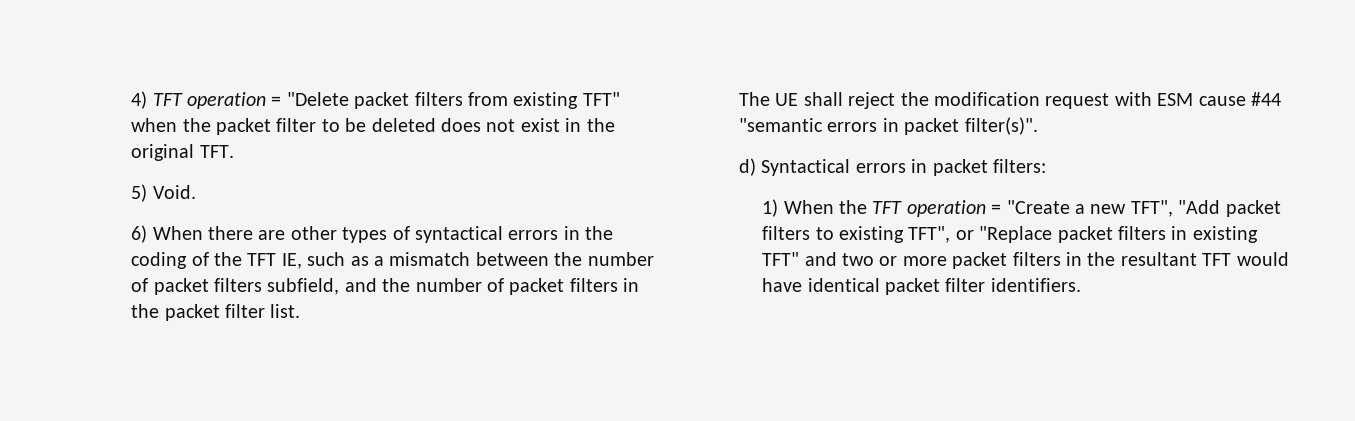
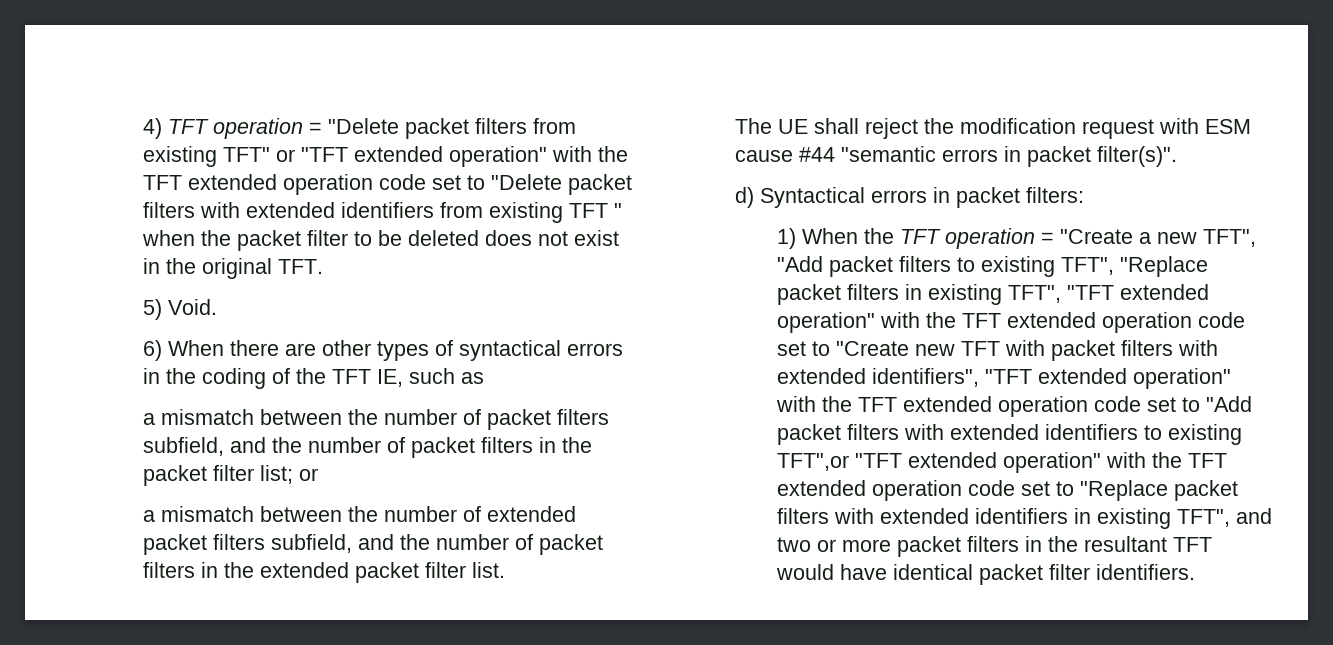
(620, 99) none -> [275,146,628,167] [142,174,632,195] [142,202,622,223] or "TFT extended operation" with the TFT extended operation code set to "Delete packet filters with extended identifiers from existing TFT "
(369, 261) none -> (484, 378) //
(265, 311) none -> [259,465,318,484] [142,506,576,522] [142,534,603,555] [142,562,466,583] list; or // a mismatch between the number of extended packet filters subfield, and the number of packet filters in the extended packet filter
[955,230,974,240] or -> (1114, 266) none
[762,252,800,266] TFT" -> [1007,284,1209,303] [776,312,1245,333] [776,340,1218,361] [776,368,1231,389] [775,396,1252,417] [776,424,1242,445] [776,452,1227,473] [776,480,1238,501] [776,508,1230,529] TFT", "TFT extended operation" with the TFT extended operation code set to "Create new TFT with packet filters with extended identifiers", "TFT extended operation" with the TFT extended operation code set to "Add packet filters with extended identifiers to existing TFT",or "TFT extended operation" with the TFT extended operation code set to "Replace packet filters with extended identifiers in existing TFT",

